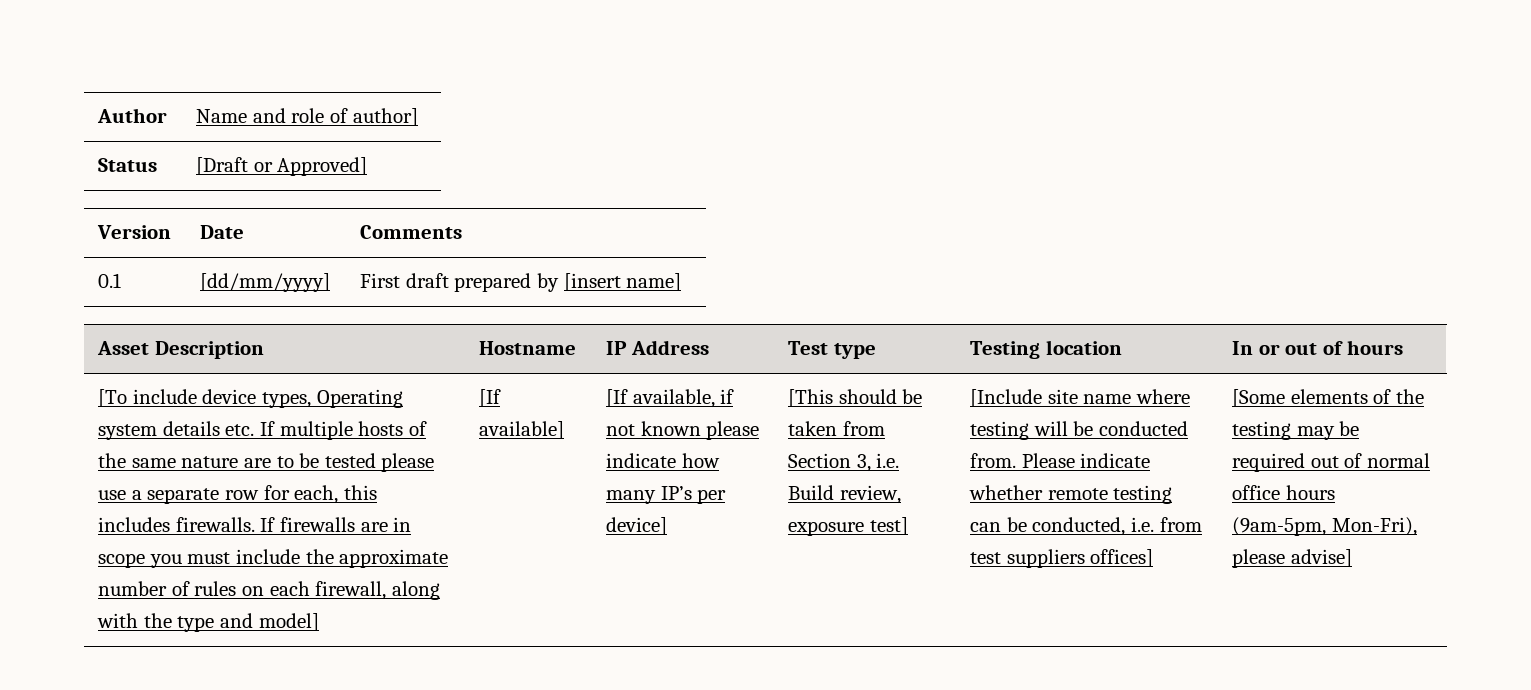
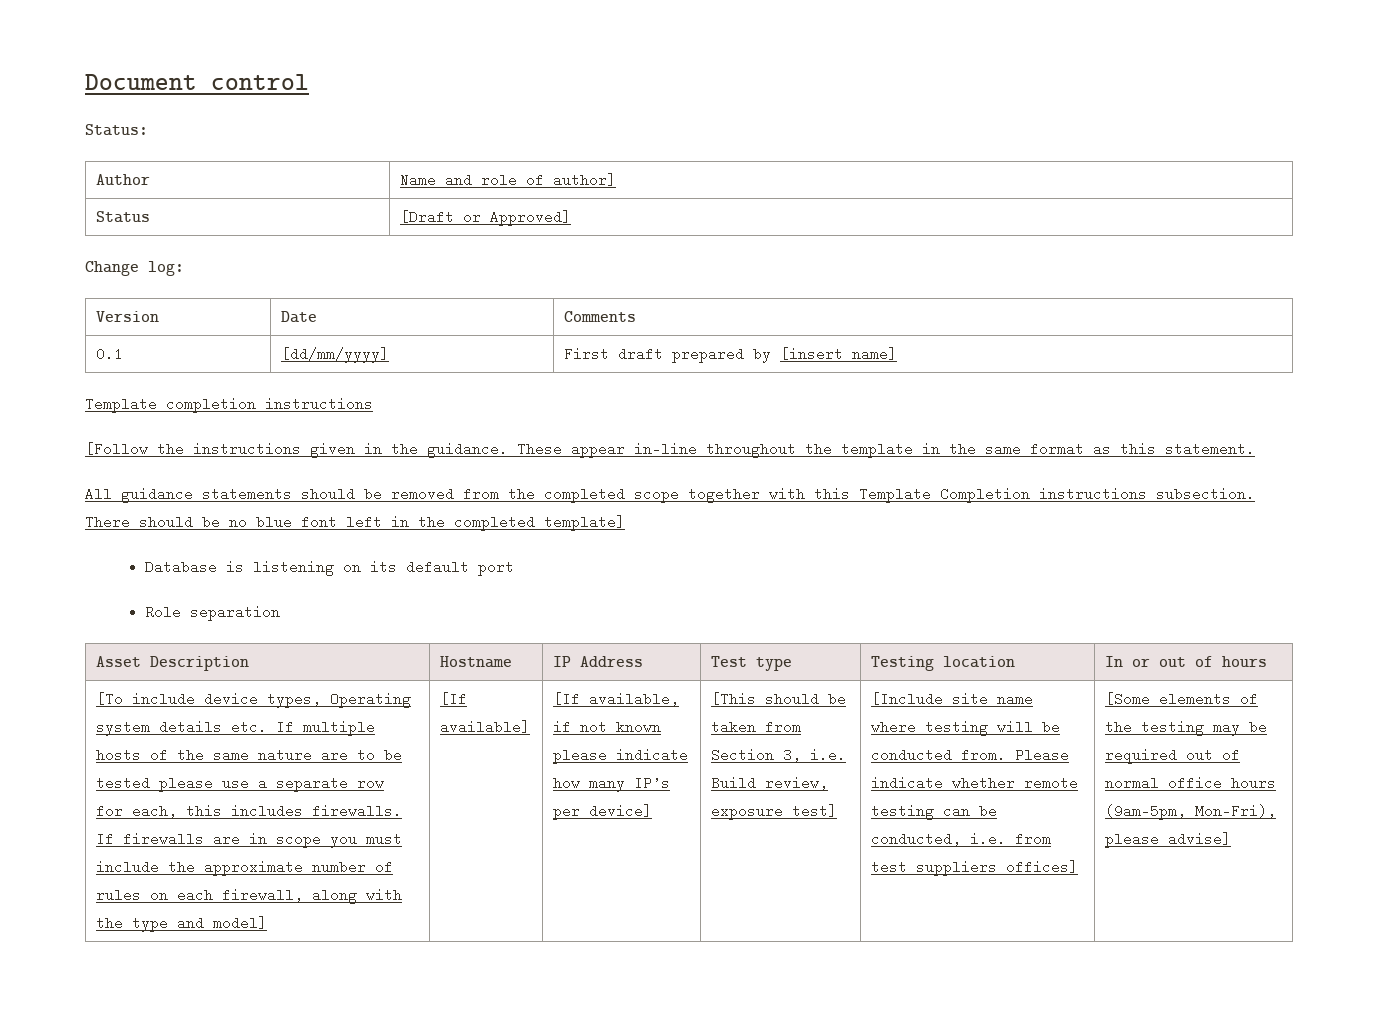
(97, 115) none -> [85,74,309,90] [85,124,148,136] Document control // Status: //
(368, 166) none -> [85,261,184,276] // Change log:
(682, 282) none -> [85,397,373,413] [85,442,1255,458] [85,487,1255,503] [85,515,625,531] [144,560,514,576] [144,605,280,621] // Template completion instructions // [Follow the instructions given in the guidance. These appear in-line throughout the template in the same format as this statement. // All guidance statements should be removed from the completed scope together with this Template Completion instructions subsection. There should be no blue font left in the completed template] // Database is listening on its default port // Role separation

